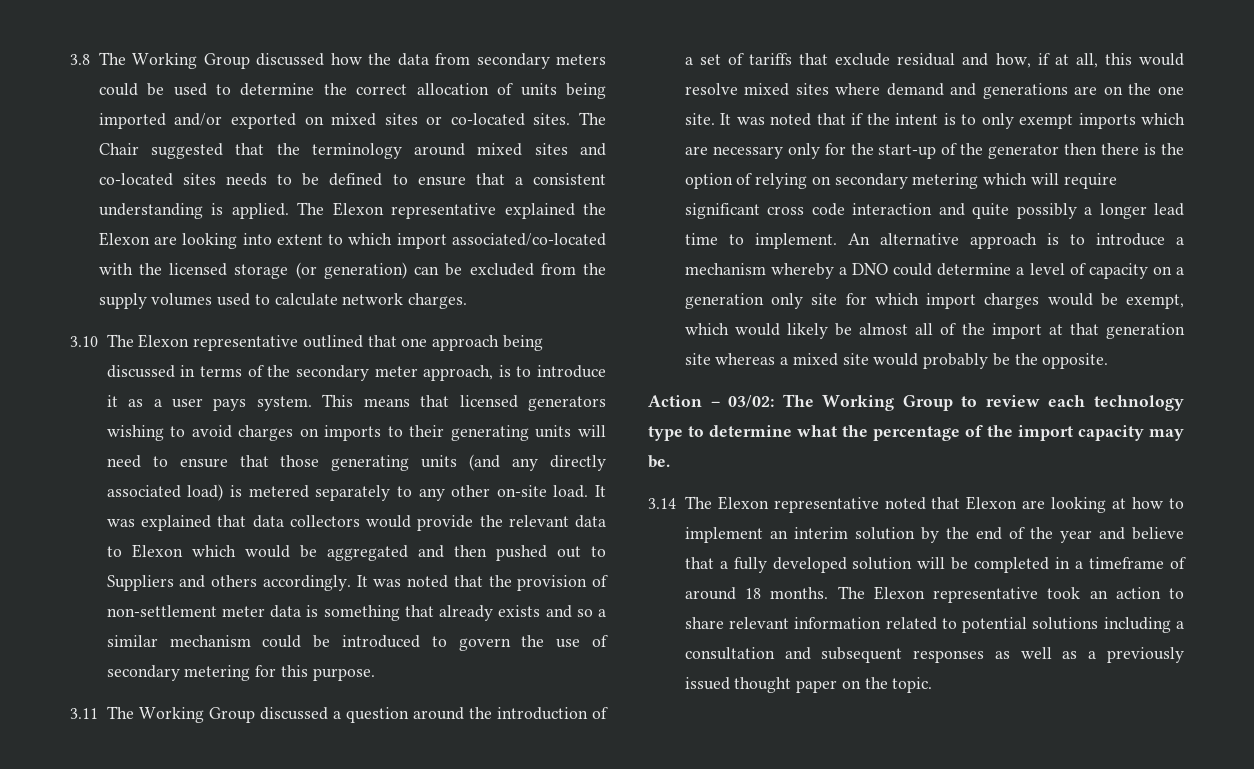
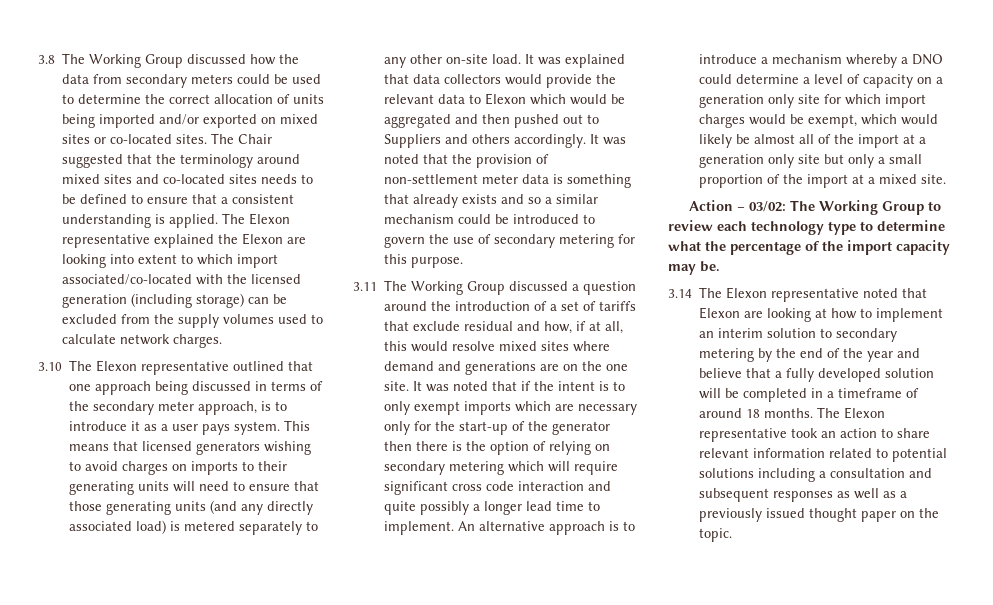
[234,262,407,279] storage (or generation) -> [62,293,245,308] generation (including storage)
[1069,323,1185,339] [684,353,1109,369] that generation site whereas a mixed site would probably be the opposite. -> [919,137,927,144] [699,154,923,168] [699,174,947,188] a generation only site but only a small proportion of the import at a mixed site.
(915, 533) none -> [820,328,898,342] [699,348,755,362] to secondary metering

